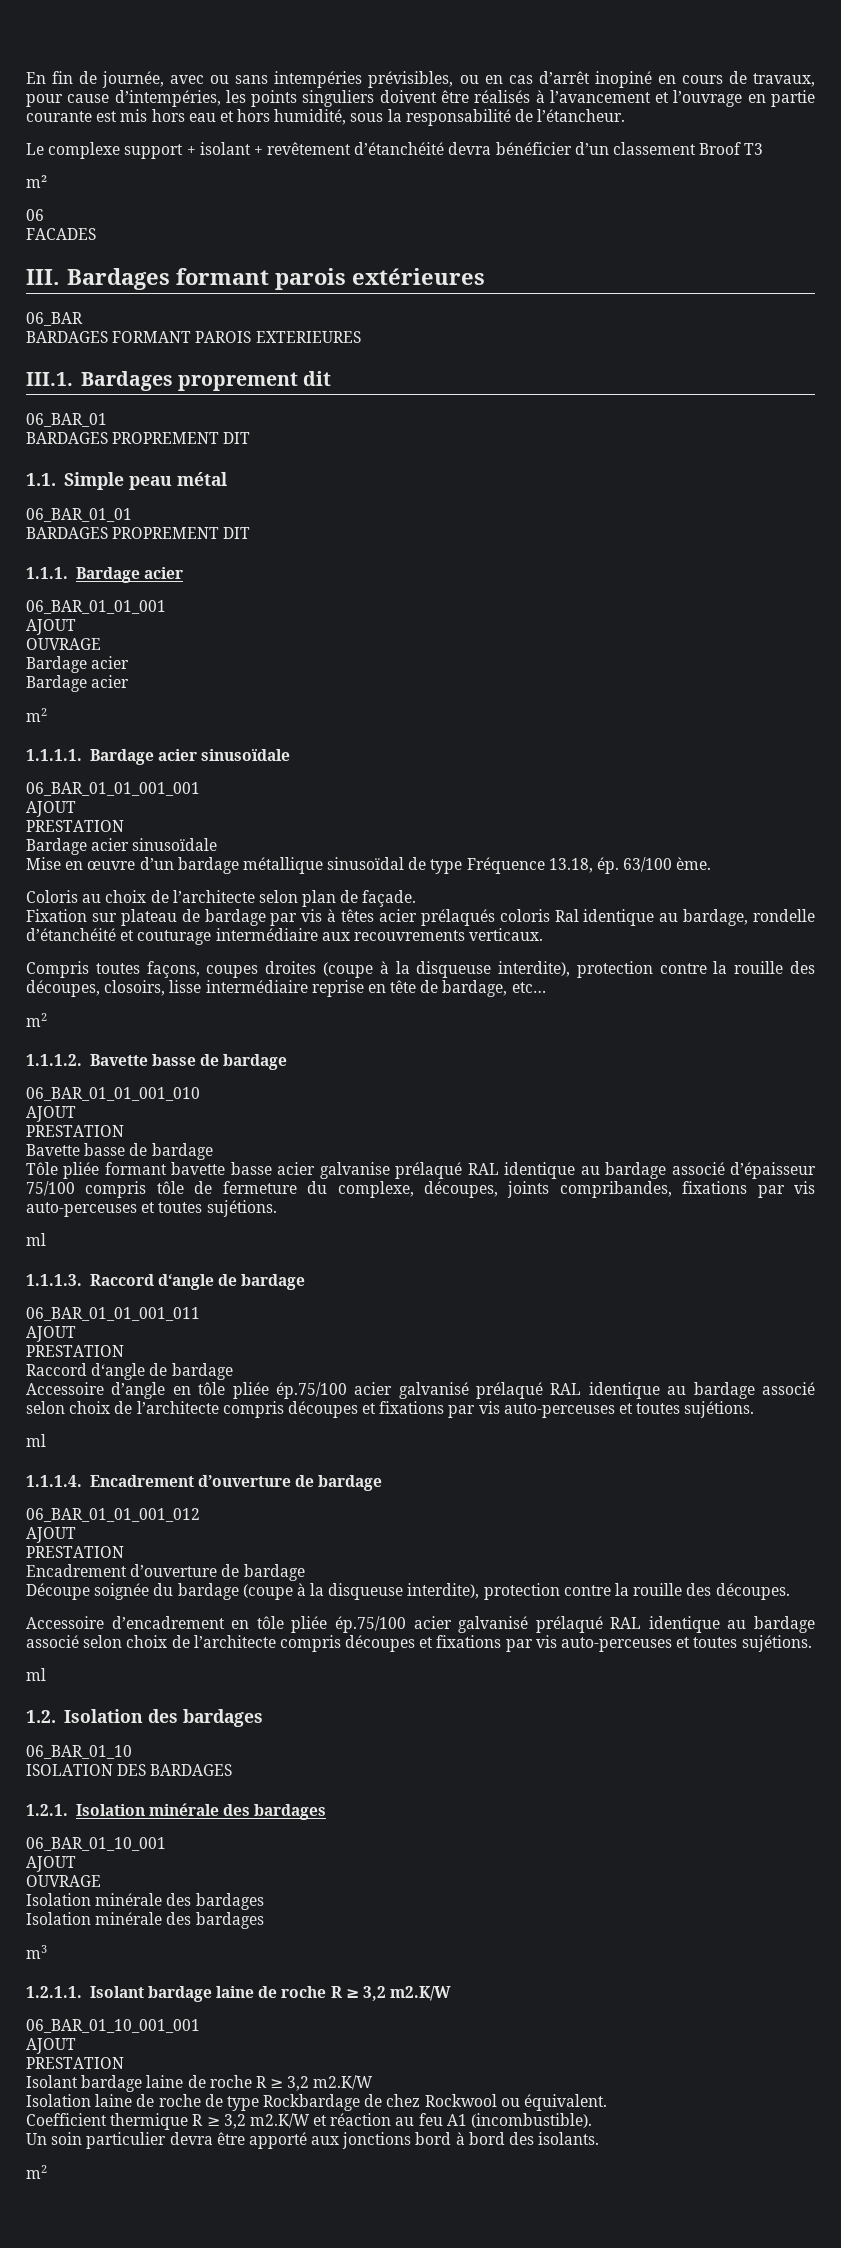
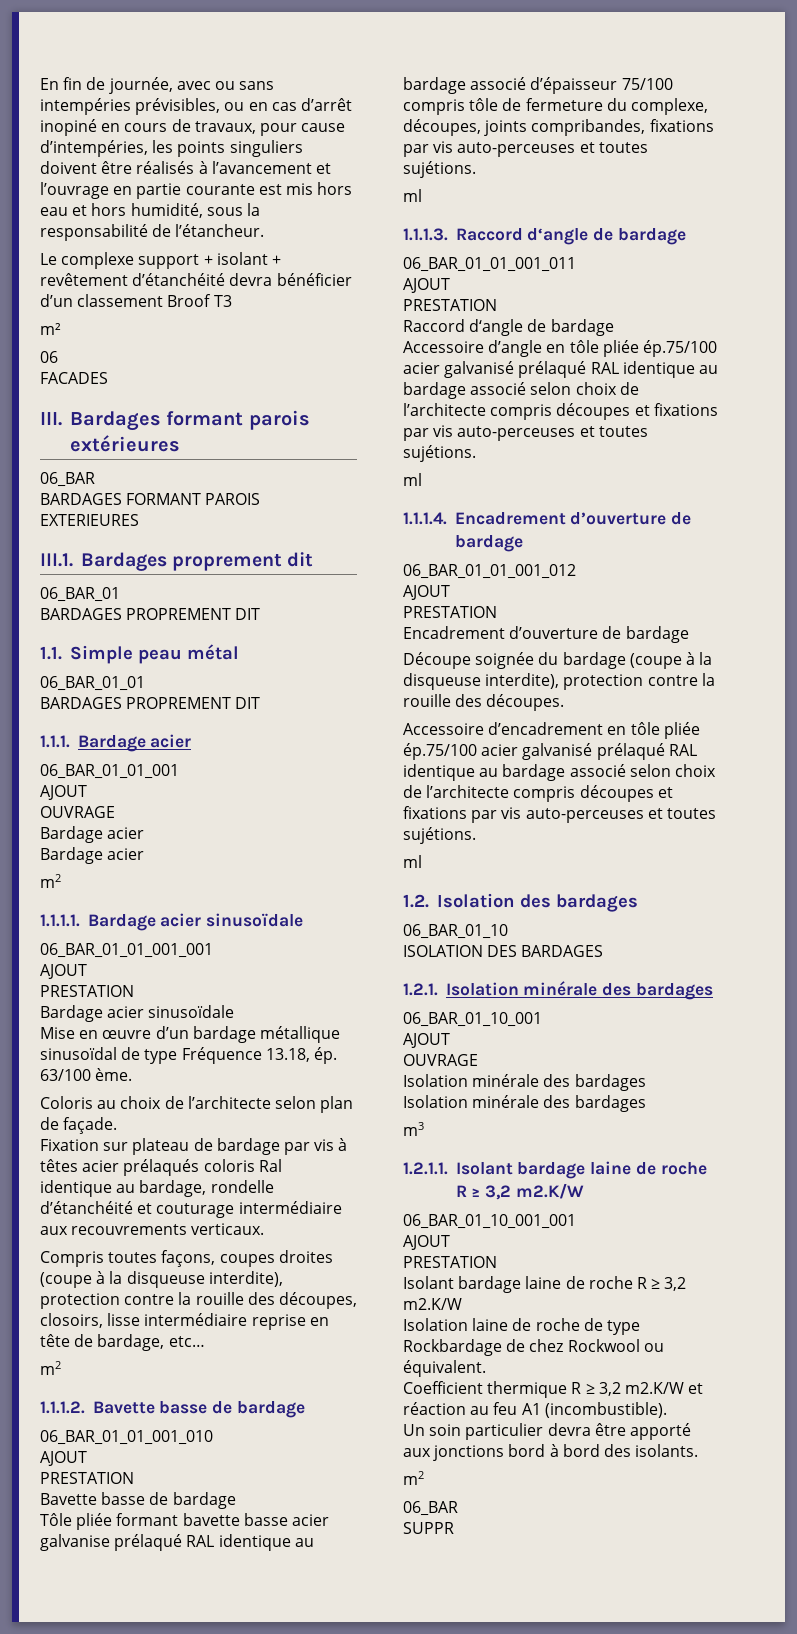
(47, 2172) none -> [403,1501,458,1516] [403,1522,454,1534] // 06_BAR // SUPPR

